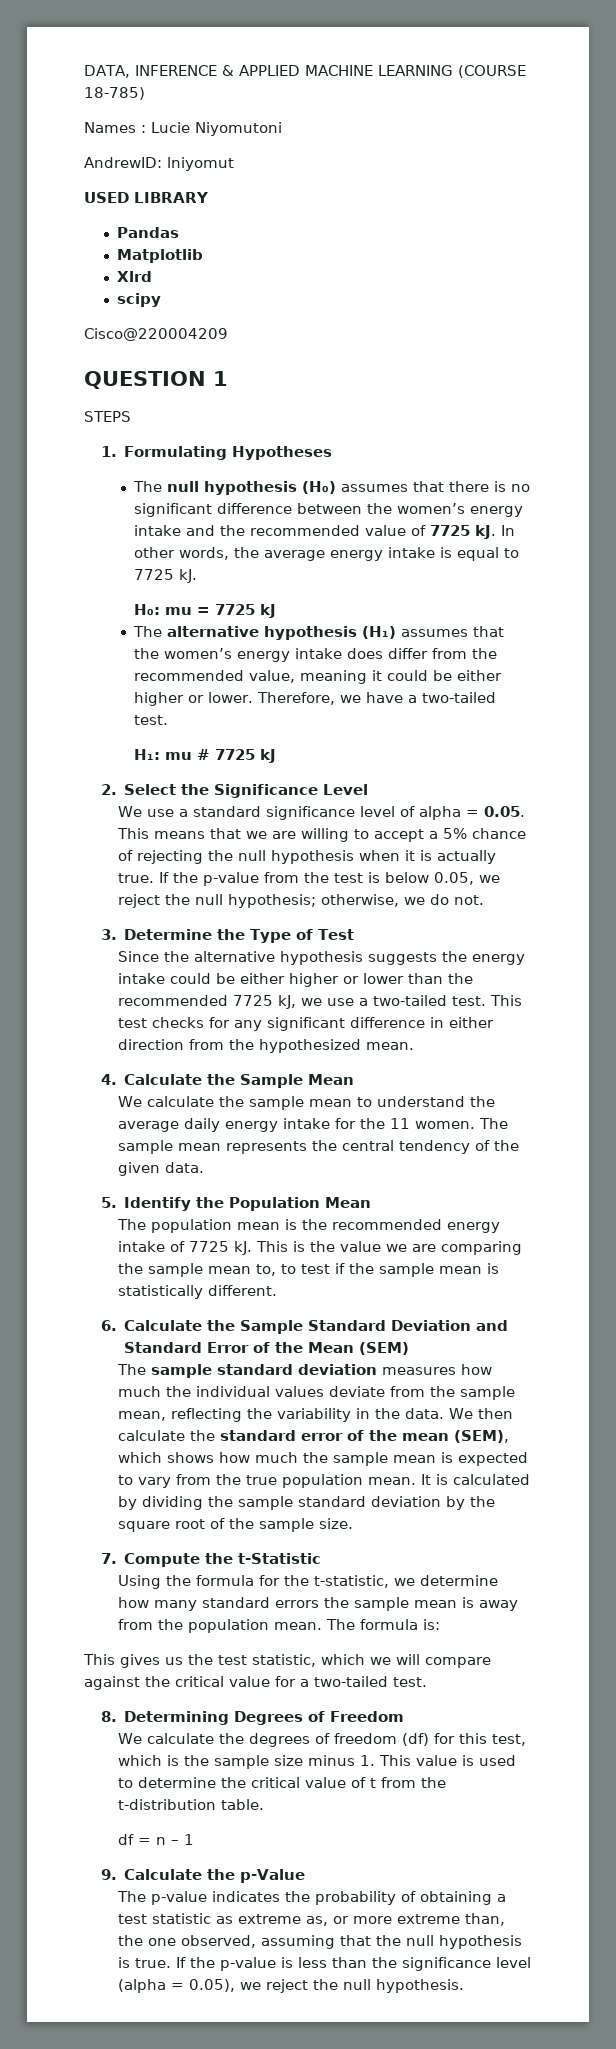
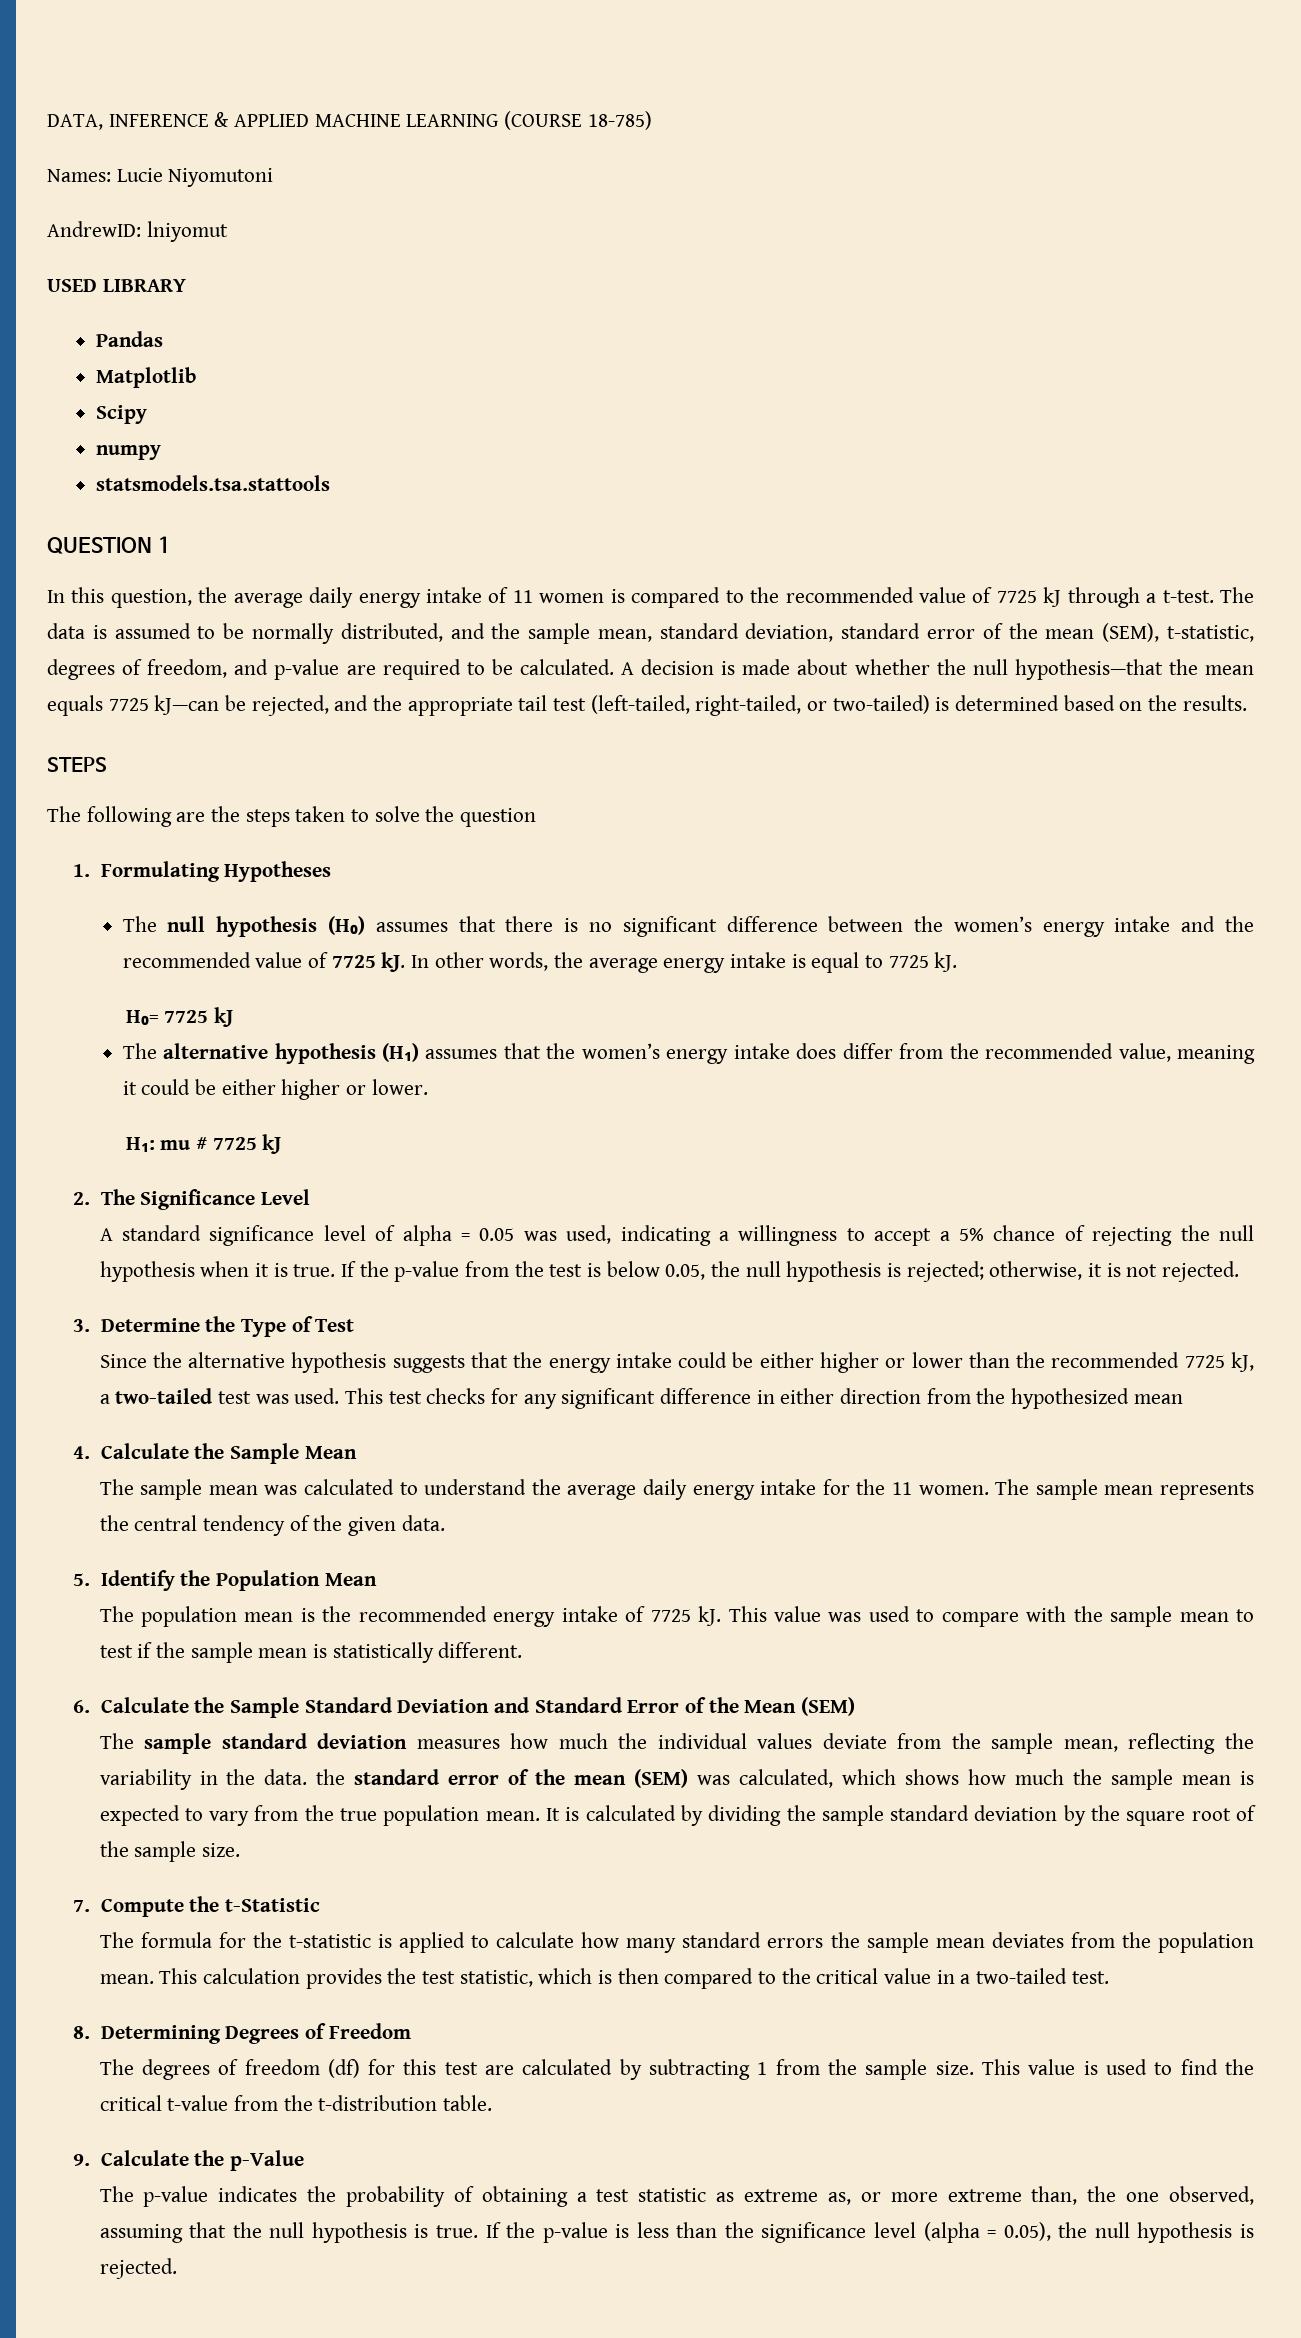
[84,122,146,133] Names : -> [47,169,111,182] Names:
[117,271,153,282] [117,293,162,307] [84,328,228,341] Xlrd // scipy // Cisco@220004209 -> [96,405,148,424] [96,445,162,460] [96,475,331,491] Scipy // numpy // statsmodels.tsa.stattools
[84,411,131,422] STEPS -> [47,587,1254,608] [47,623,1254,644] [47,659,1254,680] [47,695,1247,716] [47,757,107,772] [47,806,537,827] In this question, the average daily energy intake of 11 women is compared to the recommended value of 7725 kJ through a t-test. The data is assumed to be normally distributed, and the sample mean, standard deviation, standard error of the mean (SEM), t-statistic, degrees of freedom, and p-value are required to be calculated. A decision is made about whether the null hypothesis—that the mean equals 7725 kJ—can be rejected, and the appropriate tail test (left-tailed, right-tailed, or two-tailed) is determined based on the results. // STEPS // The following are the steps taken to solve the question
[134,604,211,616] H₀: mu = -> [125,1010,159,1025] H₀=
[257,692,497,705] [134,715,169,725] Therefore, we have a two-tailed test. -> (428, 1087) none
[124,784,210,795] Select the -> [100,1189,135,1205] The
[117,806,188,817] We use a -> [99,1228,113,1241] A
[483,806,525,817] [116,828,349,842] 0.05. This means that we are willing -> [479,1225,838,1246] 0.05 was used, indicating a willingness
[436,850,496,864] actually -> (288, 1270) none
[478,875,500,883] [117,894,484,908] we reject the null hypothesis; otherwise, we do not. -> [710,1261,1239,1282] the null hypothesis is rejected; otherwise, it is not rejected.
(437, 958) none -> [470,1352,508,1368] that
[300,995,486,1006] we use a two-tailed test. -> [99,1388,340,1404] a two-tailed test was used.
[365,1042,414,1050] mean. -> [1133,1394,1183,1404] mean
[117,1096,352,1110] We calculate the sample mean -> [99,1479,394,1500] The sample mean was calculated
[292,1241,522,1255] [117,1263,276,1277] is the value we are comparing the sample mean to, -> [773,1606,1229,1627] value was used to compare with the sample mean
[448,1408,513,1419] [117,1430,185,1441] We then calculate -> (308, 1777) none
[453,1430,509,1443] (SEM), -> [634,1769,834,1788] (SEM) was calculated,
[117,1575,191,1589] Using the -> [99,1932,134,1948] The
[313,1575,498,1588] t-statistic, we determine -> [288,1932,575,1953] t-statistic is applied to calculate
[461,1597,518,1611] is away -> [991,1932,1064,1948] deviates
[325,1619,440,1630] [83,1654,491,1668] [84,1676,296,1690] The formula is: // This gives us the test statistic, which we will compare against the critical value for -> [159,1968,955,1989] This calculation provides the test statistic, which is then compared to the critical value in
[117,1733,244,1744] We calculate the -> [99,2059,134,2075] The
[491,1734,526,1746] [117,1755,375,1769] test, which is the sample size minus 1. -> [444,2059,974,2080] test are calculated by subtracting 1 from the sample size.
[137,1777,376,1788] determine the critical value of t -> [1180,2059,1254,2075] [99,2095,229,2111] find the critical t-value
[117,1834,194,1845] // df = n – 1 -> (492, 2103) none
[239,1979,464,1993] we reject the null hypothesis. -> [1058,2222,1254,2243] [99,2258,177,2279] the null hypothesis is rejected.

